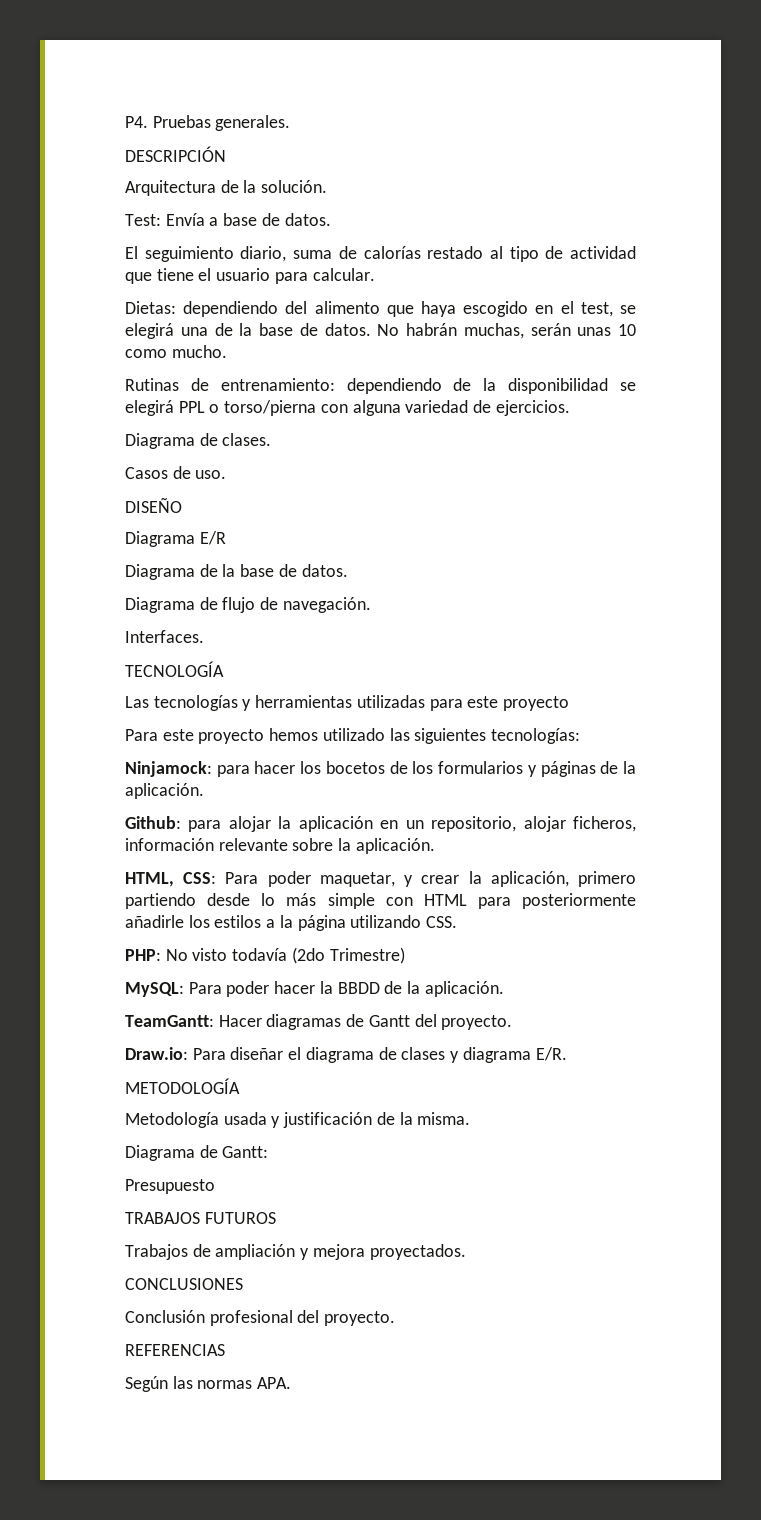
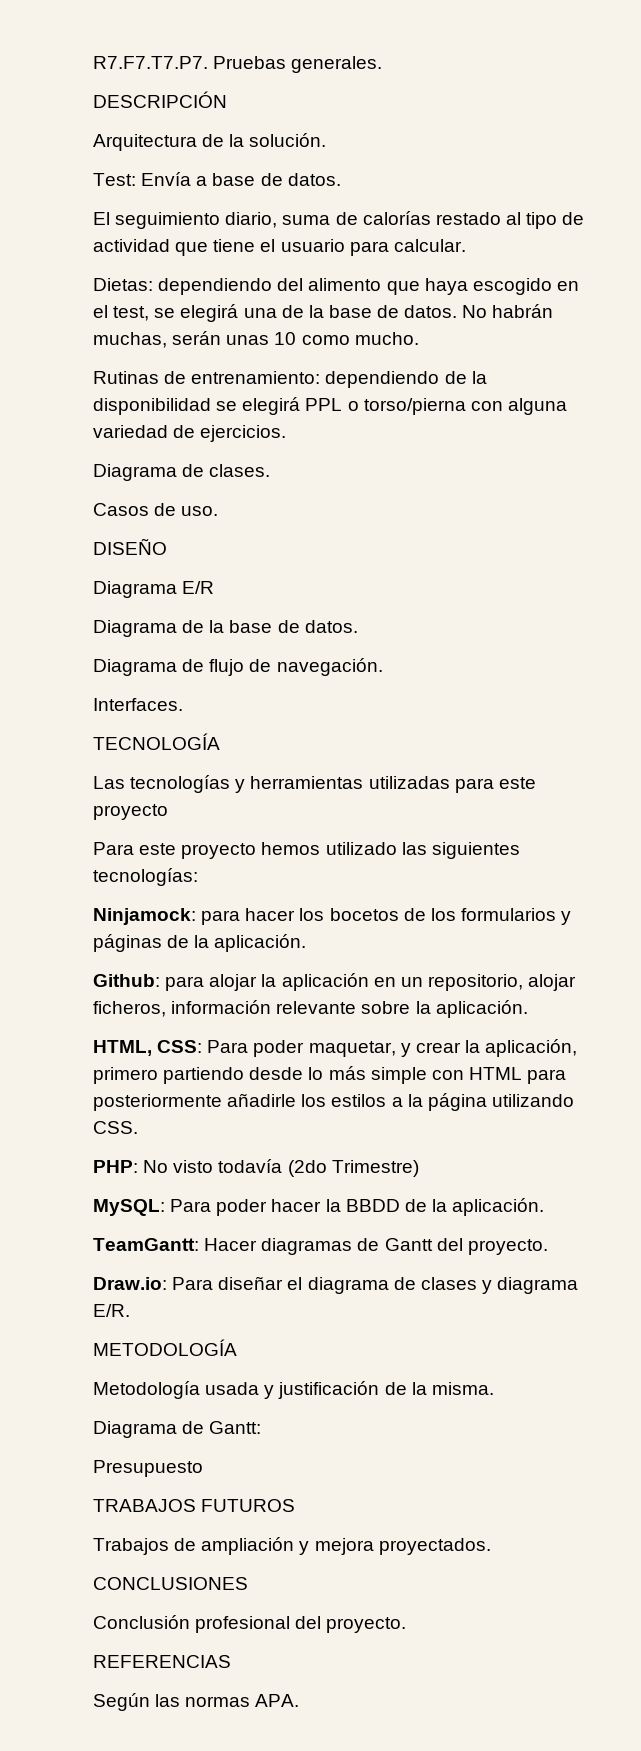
[125,116,148,128] P4. -> [93,56,208,69] R7.F7.T7.P7.

